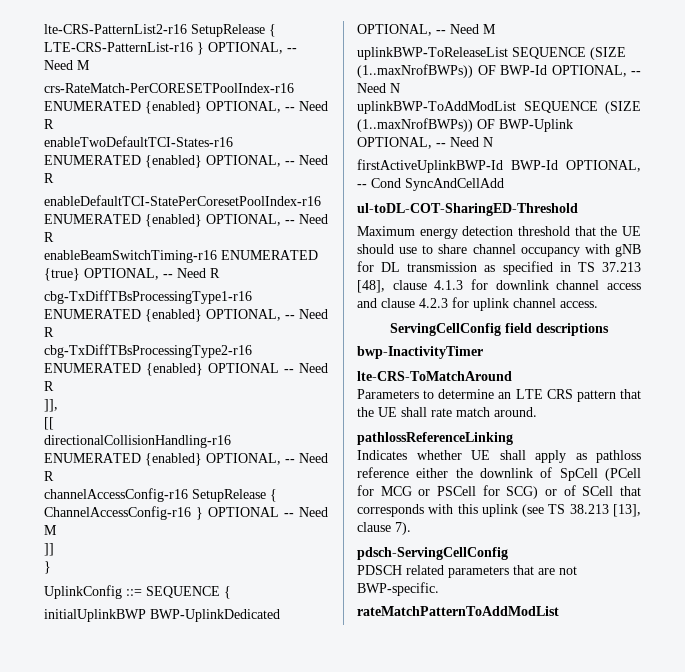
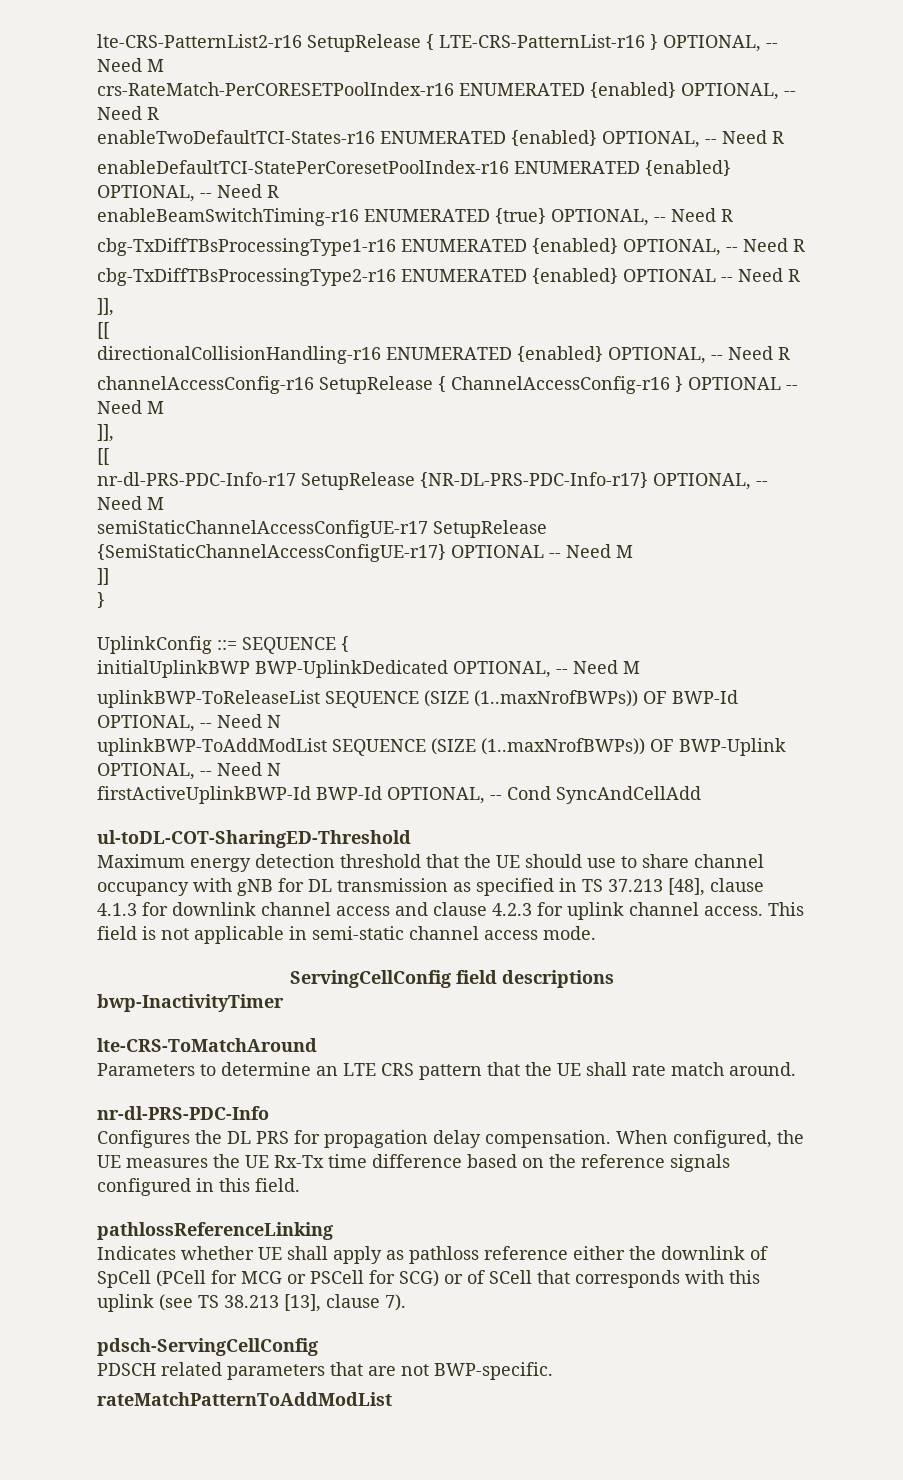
(57, 530) none -> [97,424,114,442] [97,448,109,465] [97,472,768,490] [97,496,164,510] [97,520,547,538] [97,544,633,562] // ]], // [[ // nr-dl-PRS-PDC-Info-r17 SetupRelease {NR-DL-PRS-PDC-Info-r17} OPTIONAL, -- Need M // semiStaticChannelAccessConfigUE-r17 SetupRelease {SemiStaticChannelAccessConfigUE-r17} OPTIONAL -- Need M
(598, 304) none -> [768,902,804,916] [97,926,596,944] This field is not applicable in semi-static channel access mode.
(537, 412) none -> [97,1106,269,1120] [97,1130,804,1148] [97,1154,730,1172] [97,1178,300,1196] // nr-dl-PRS-PDC-Info // Configures the DL PRS for propagation delay compensation. When configured, the UE measures the UE Rx-Tx time difference based on the reference signals configured in this field.

